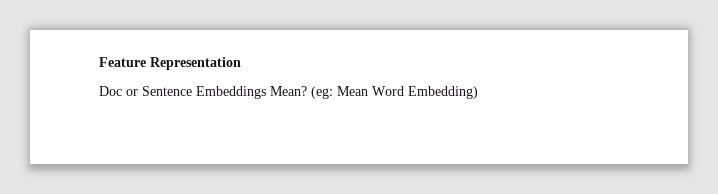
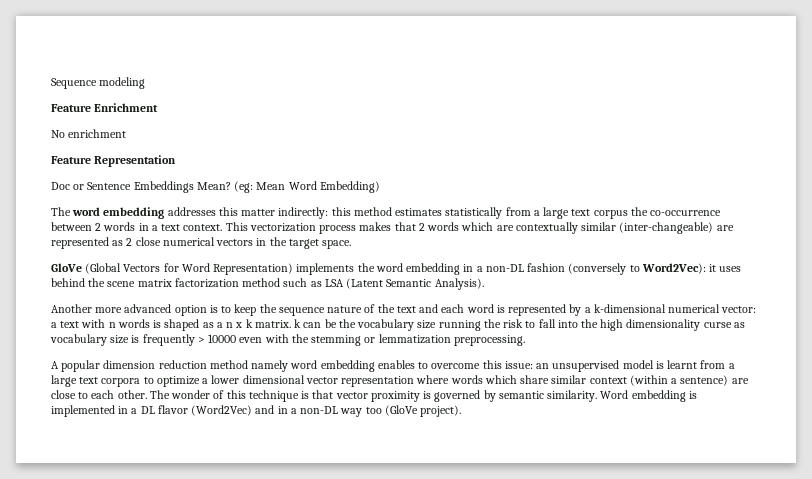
(99, 62) none -> [51,77,146,89] [51,103,159,112] [51,129,127,138] Sequence modeling // Feature Enrichment // No enrichment //
(478, 92) none -> [51,207,722,219] [51,222,734,234] [51,237,352,249] [51,263,742,275] [51,278,484,290] [51,304,757,316] [51,319,745,331] [50,334,525,346] [51,360,735,372] [51,375,749,387] [51,390,697,402] [51,405,462,417] // The word embedding addresses this matter indirectly: this method estimates statistically from a large text corpus the co-occurrence between 2 words in a text context. This vectorization process makes that 2 words which are contextually similar (inter-changeable) are represented as 2 close numerical vectors in the target space. // GloVe (Global Vectors for Word Representation) implements the word embedding in a non-DL fashion (conversely to Word2Vec): it uses behind the scene matrix factorization method such as LSA (Latent Semantic Analysis). // Another more advanced option is to keep the sequence nature of the text and each word is represented by a k-dimensional numerical vector: a text with n words is shaped as a n x k matrix. k can be the vocabulary size running the risk to fall into the high dimensionality curse as vocabulary size is frequently > 10000 even with the stemming or lemmatization preprocessing. // A popular dimension reduction method namely word embedding enables to overcome this issue: an unsupervised model is learnt from a large text corpora to optimize a lower dimensional vector representation where words which share similar context (within a sentence) are close to each other. The wonder of this technique is that vector proximity is governed by semantic similarity. Word embedding is implemented in a DL flavor (Word2Vec) and in a non-DL way too (GloVe project).

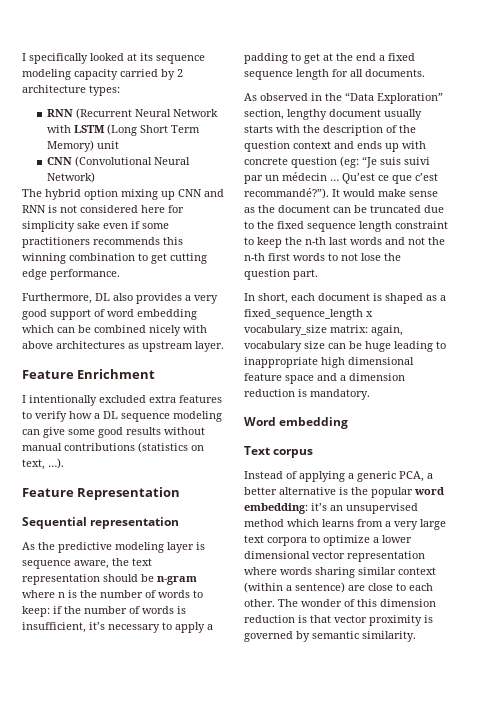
[51,77,146,89] [51,103,159,112] [51,129,127,138] [51,155,177,167] [51,181,380,193] [51,207,722,219] [51,222,734,234] [51,237,352,249] [51,263,742,275] [51,278,484,290] [51,304,757,316] [51,319,745,331] [50,334,525,346] [51,360,735,372] Sequence modeling // Feature Enrichment // No enrichment // Feature Representation // Doc or Sentence Embeddings Mean? (eg: Mean Word Embedding) // The word embedding addresses this matter indirectly: this method estimates statistically from a large text corpus the co-occurrence between 2 words in a text context. This vectorization process makes that 2 words which are contextually similar (inter-changeable) are represented as 2 close numerical vectors in the target space. // GloVe (Global Vectors for Word Representation) implements the word embedding in a non-DL fashion (conversely to Word2Vec): it uses behind the scene matrix factorization method such as LSA (Latent Semantic Analysis). // Another more advanced option is to keep the sequence nature of the text and each word is represented by a k-dimensional numerical vector: a text with n words is shaped as a n x k matrix. k can be the vocabulary size running the risk to fall into the high dimensionality curse as vocabulary size is frequently > 10000 even with the stemming or lemmatization preprocessing. // A popular dimension reduction method namely word embedding enables to overcome this issue: an unsupervised model is learnt from a -> [22,53,205,64] [22,69,183,80] [22,85,120,96] [47,108,219,119] [47,124,201,136] [47,140,120,152] [47,156,191,167] [47,172,96,183] [22,189,224,200] [22,205,184,213] [22,221,169,232] [22,237,183,248] [22,253,207,264] [22,269,120,280] [22,293,218,304] [22,309,197,320] [22,325,207,336] [22,341,224,352] [22,369,156,379] [22,395,222,406] [22,411,222,422] [22,427,205,438] [22,442,204,453] [22,458,64,470] [22,487,181,500] [22,517,180,529] [22,542,205,553] [22,558,152,569] [22,574,197,585] [22,590,203,598] [22,606,186,617] [22,622,213,633] [244,53,415,64] [244,69,425,80] [244,92,443,104] [244,109,422,120] [244,125,416,136] [244,141,426,152] [244,156,430,168] [244,172,438,184] [244,188,438,199] [244,205,444,213] [244,221,448,232] [244,237,445,248] [244,253,401,261] [244,269,318,280] [244,293,446,304] [244,309,373,320] [244,325,403,336] [244,341,446,352] [244,357,414,368] [244,373,405,384] [244,389,370,400] [244,417,349,429] [244,446,314,458] [244,471,433,482] [244,487,444,498] [244,503,418,514] [244,519,418,530] I specifically looked at its sequence modeling capacity carried by 2 architecture types: // RNN (Recurrent Neural Network with LSTM (Long Short Term Memory) unit // CNN (Convolutional Neural Network) // The hybrid option mixing up CNN and RNN is not considered here for simplicity sake even if some practitioners recommends this winning combination to get cutting edge performance. // Furthermore, DL also provides a very good support of word embedding which can be combined nicely with above architectures as upstream layer. // Feature Enrichment // I intentionally excluded extra features to verify how a DL sequence modeling can give some good results without manual contributions (statistics on text, …). // Feature Representation // Sequential representation // As the predictive modeling layer is sequence aware, the text representation should be n-gram where n is the number of words to keep: if the number of words is insufficient, it’s necessary to apply a padding to get at the end a fixed sequence length for all documents. // As observed in the “Data Exploration” section, lengthy document usually starts with the description of the question context and ends up with concrete question (eg: “Je suis suivi par un médecin … Qu’est ce que c’est recommandé?”). It would make sense as the document can be truncated due to the fixed sequence length constraint to keep the n-th last words and not the n-th first words to not lose the question part. // In short, each document is shaped as a fixed_sequence_length x vocabulary_size matrix: again, vocabulary size can be huge leading to inappropriate high dimensional feature space and a dimension reduction is mandatory. // Word embedding // Text corpus // Instead of applying a generic PCA, a better alternative is the popular word embedding: it’s an unsupervised method which learns from a very
[484,375,550,384] which share -> [315,567,355,578] sharing
[248,390,299,402] technique -> [380,599,436,607] [244,615,295,623] dimension reduction
[600,390,697,402] [51,405,462,417] Word embedding is implemented in a DL flavor (Word2Vec) and in a non-DL way too (GloVe project). -> (416, 636) none

